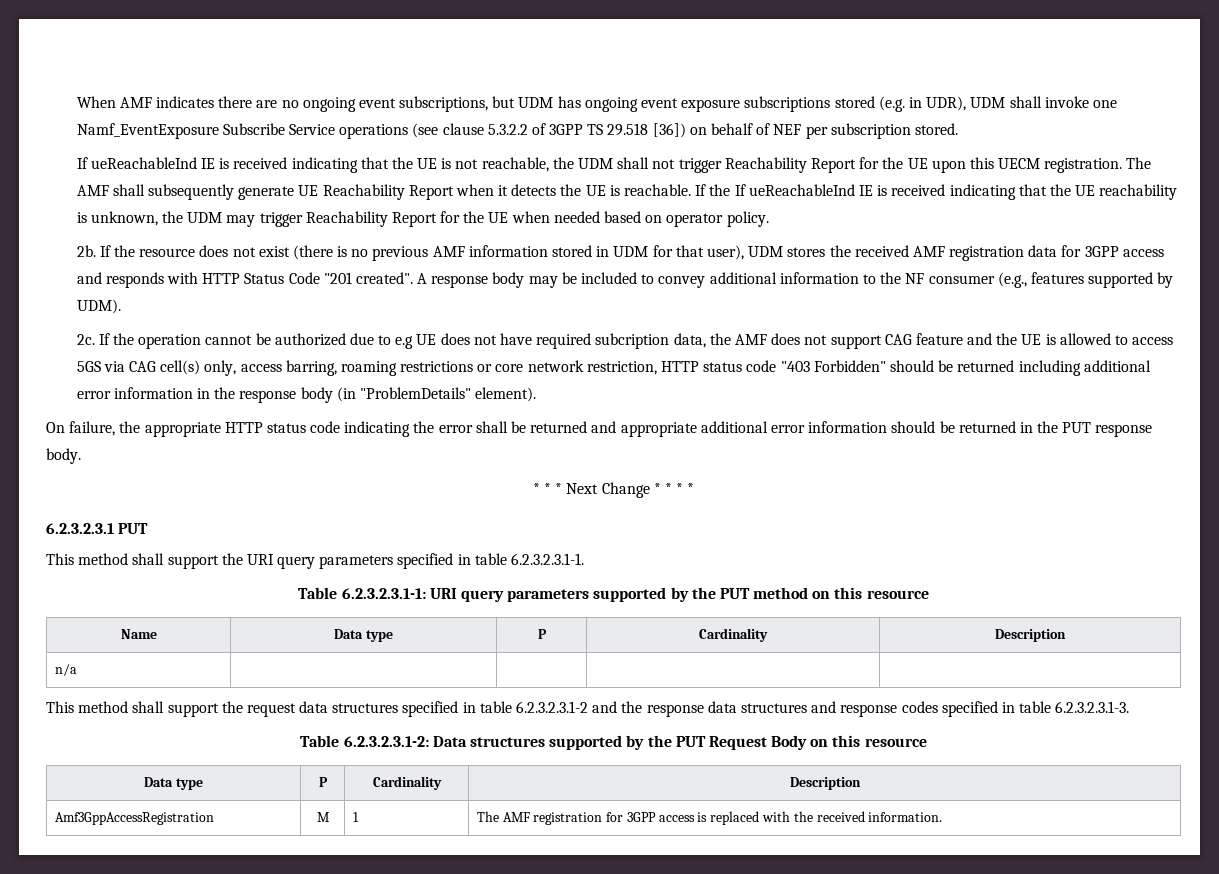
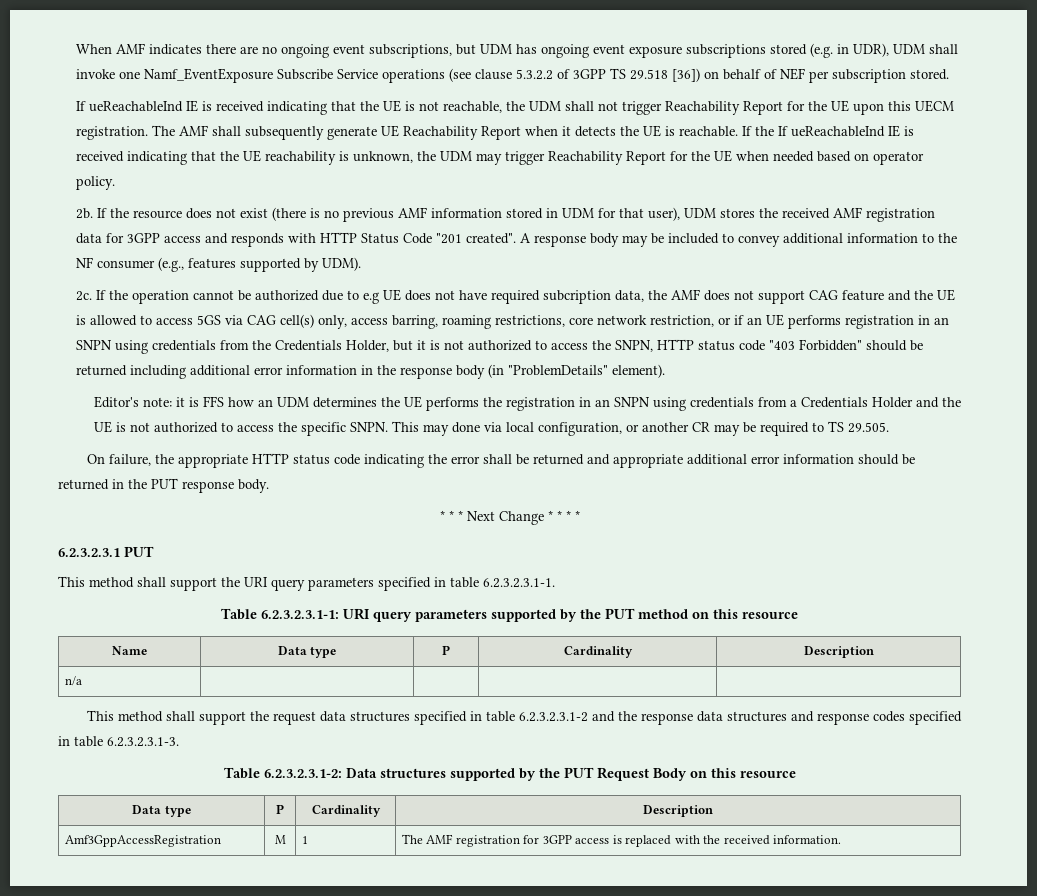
[400,361,493,372] restrictions or -> [494,315,565,327] restrictions,
(657, 368) none -> [717,314,949,329] [75,340,653,354] or if an UE performs registration in an SNPN using credentials from the Credentials Holder, but it is not authorized to access the SNPN,
(537, 394) none -> [93,396,961,411] [93,421,889,436] // Editor's note: it is FFS how an UDM determines the UE performs the registration in an SNPN using credentials from a Credentials Holder and the UE is not authorized to access the specific SNPN. This may done via local configuration, or another CR may be required to TS 29.505.

